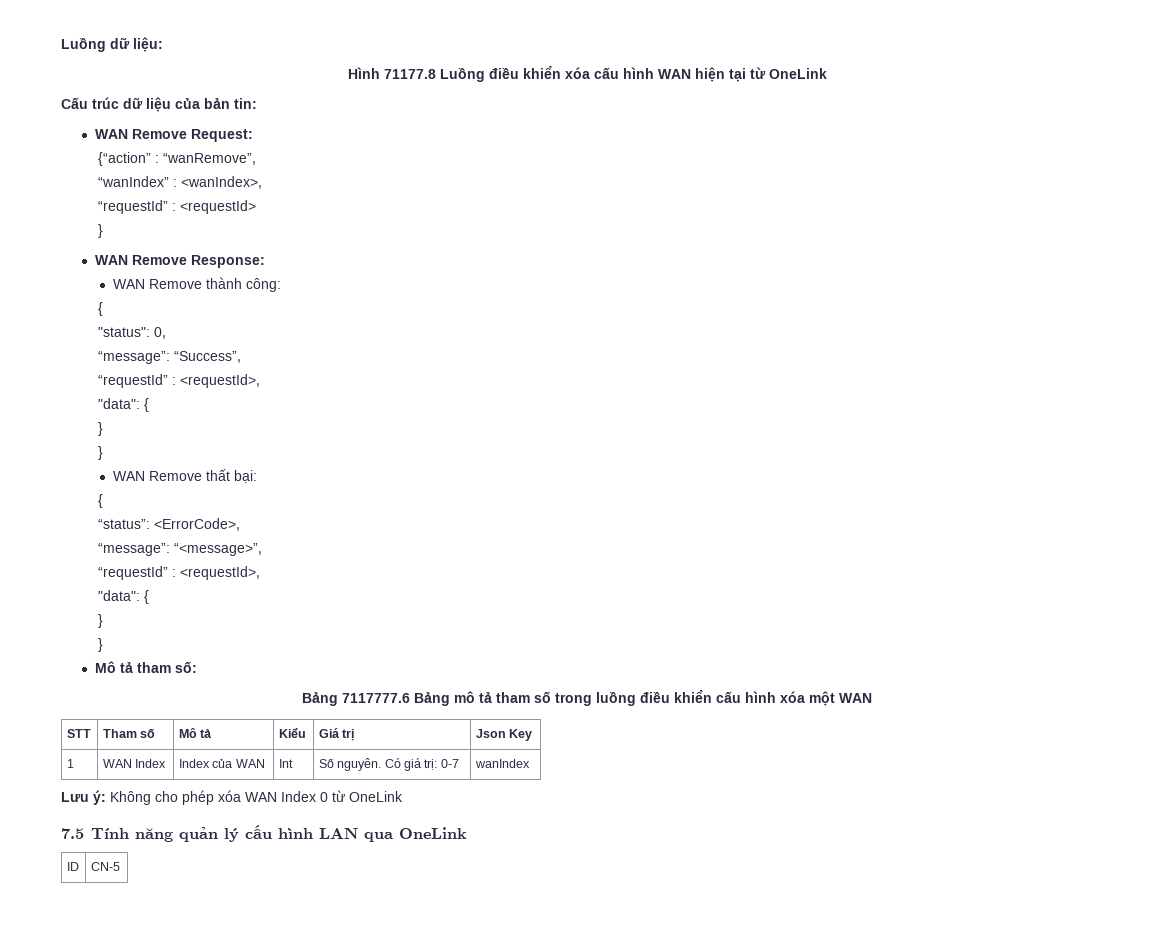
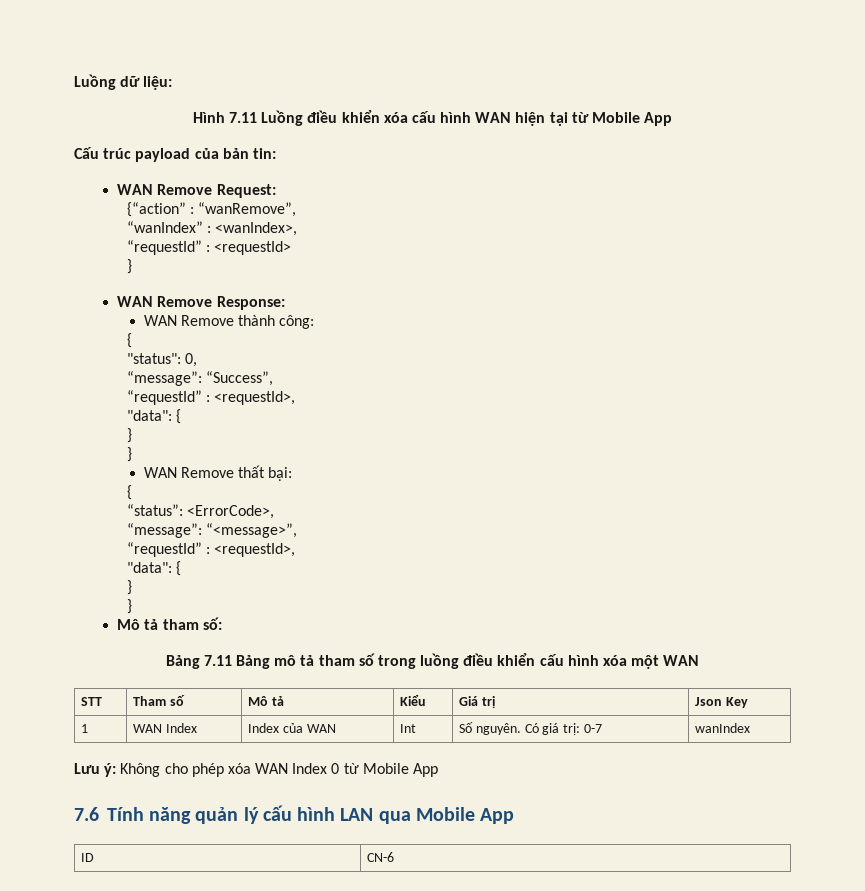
[383,69,436,79] 71177.8 -> [228,112,257,123] 7.11
[768,68,827,79] OneLink -> [592,112,673,126] Mobile App
[123,97,171,112] dữ liệu -> [135,148,191,162] payload
[342,693,410,703] 7117777.6 -> [203,655,232,666] 7.11
[349,791,403,802] [61,828,84,839] OneLink // 7.5 -> [362,763,439,777] [74,807,99,821] Mobile App // 7.6
[399,827,467,839] OneLink -> [415,807,515,824] Mobile App
[90,862,120,871] CN-5 -> [367,852,395,862] CN-6

